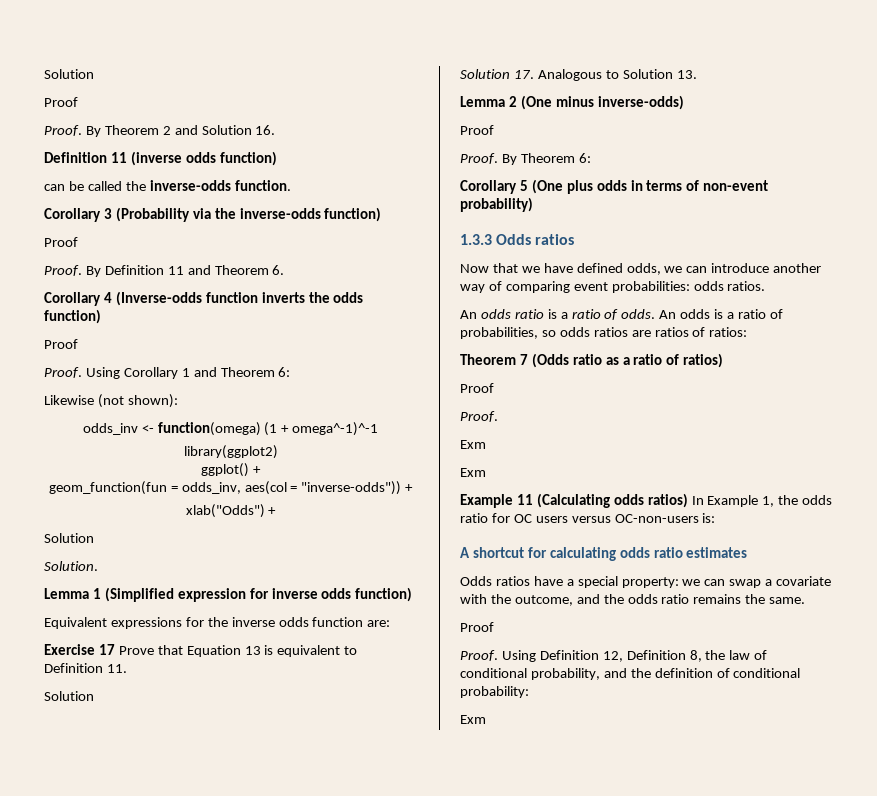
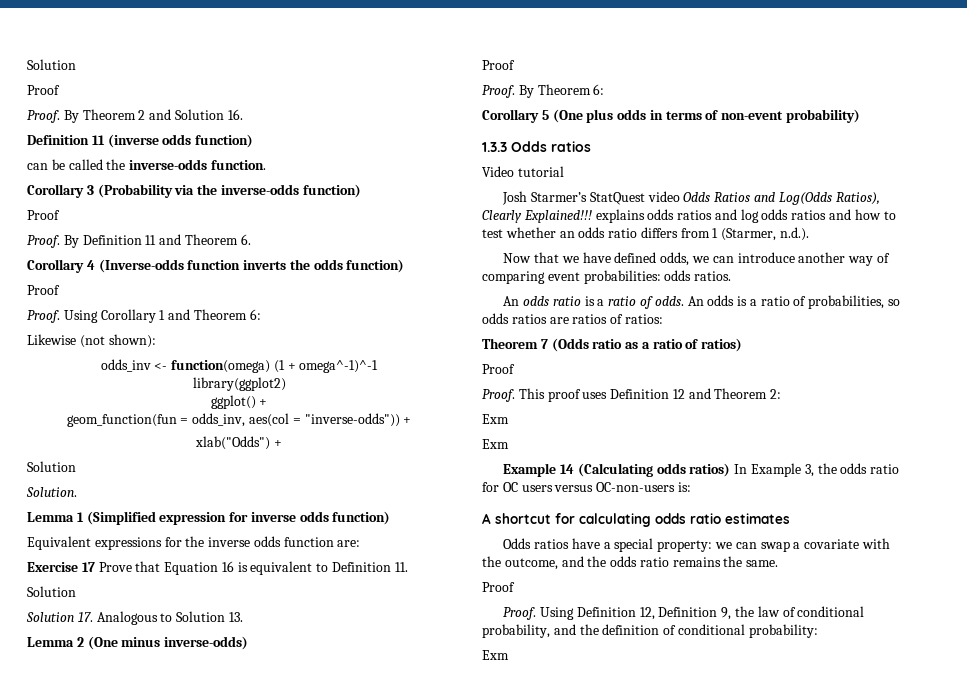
[244,646,261,655] 13 -> [221,561,234,572] 16
(575, 239) none -> [482,166,564,177] [502,191,880,205] [482,209,896,223] [482,227,810,241] // Video tutorial // Josh Starmer’s StatQuest video Odds Ratios and Log(Odds Ratios), Clearly Explained!!! explains odds ratios and log odds ratios and how to test whether an odds ratio differs from 1 (Starmer, n.d.).
(498, 416) none -> [518,388,782,402] This proof uses Definition 12 and Theorem 2:
[516,494,533,505] 11 -> [560,464,575,474] 14
[762,496,775,507] 1, -> [804,464,814,477] 3,
[689,650,702,662] 8, -> [721,607,732,620] 9,

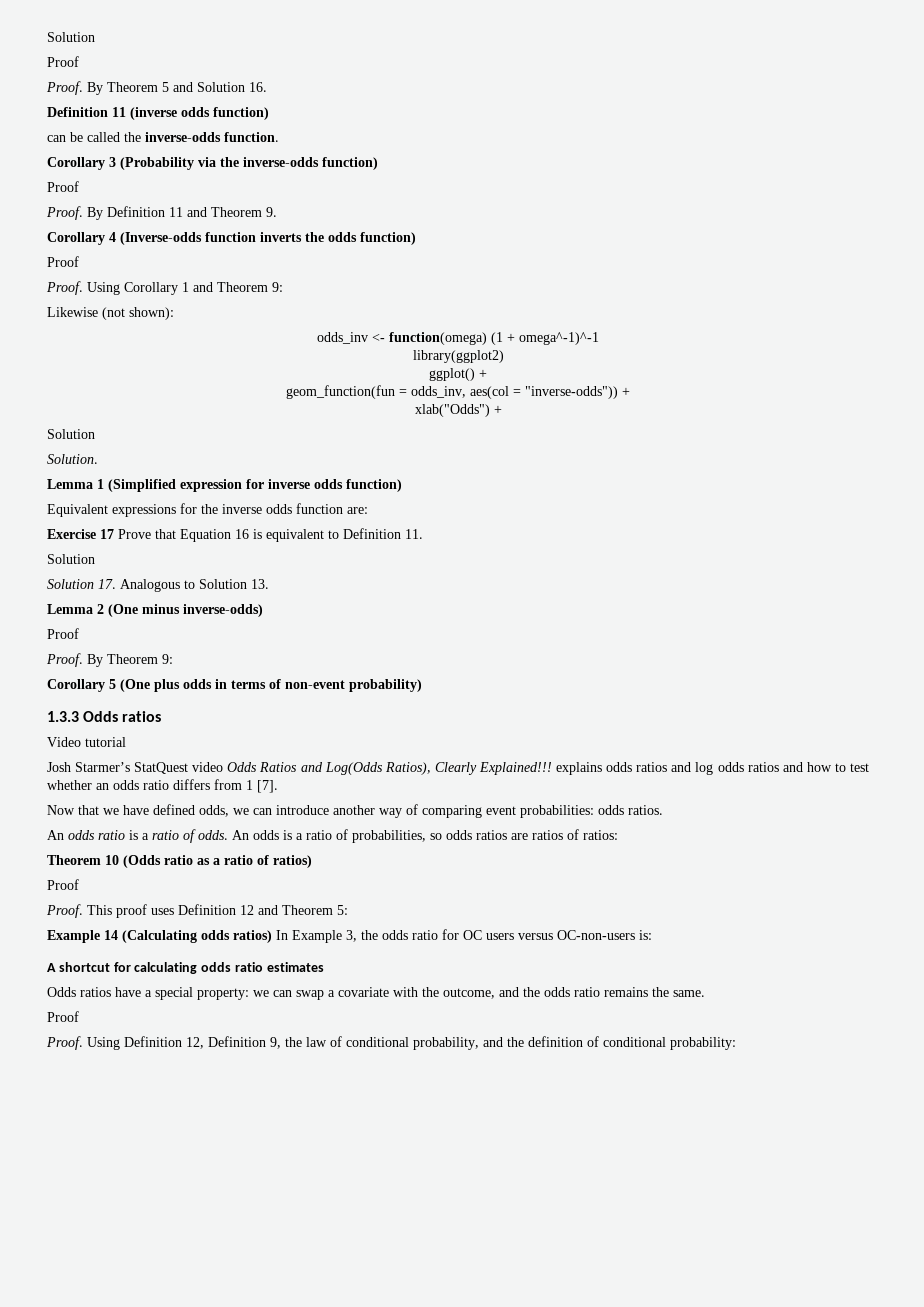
[138,110,146,120] 2 -> [162,82,169,92] 5
[240,234,251,245] 6. -> [266,207,277,217] 9.
[249,309,261,320] 6: -> [272,282,283,292] 9:
[593,84,605,95] 6: -> [162,654,173,664] 9:
[721,227,810,241] (Starmer, n.d.). -> [257,780,278,793] [7].
[540,339,548,349] 7 -> [105,855,119,865] 10
[770,389,782,399] [482,414,509,424] [482,439,509,449] 2: // Exm // Exm -> [337,905,348,915] 5:
[482,650,509,660] // Exm -> (736, 1043) none

